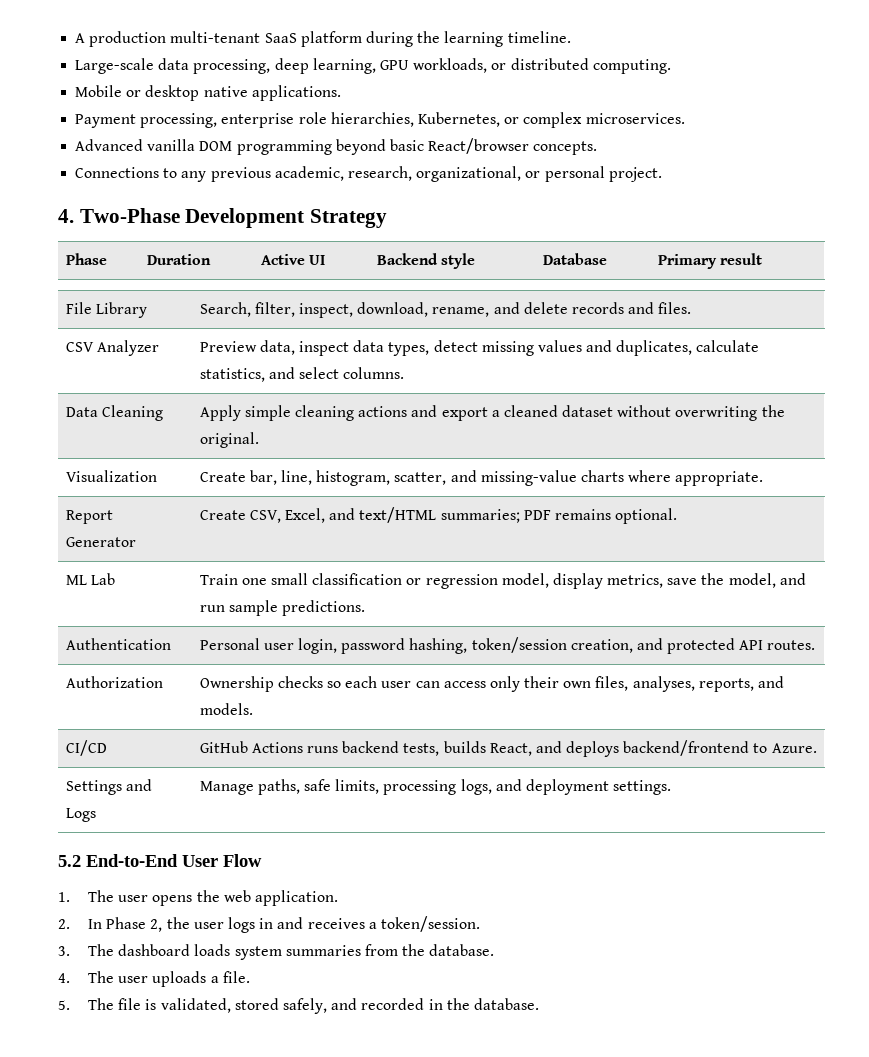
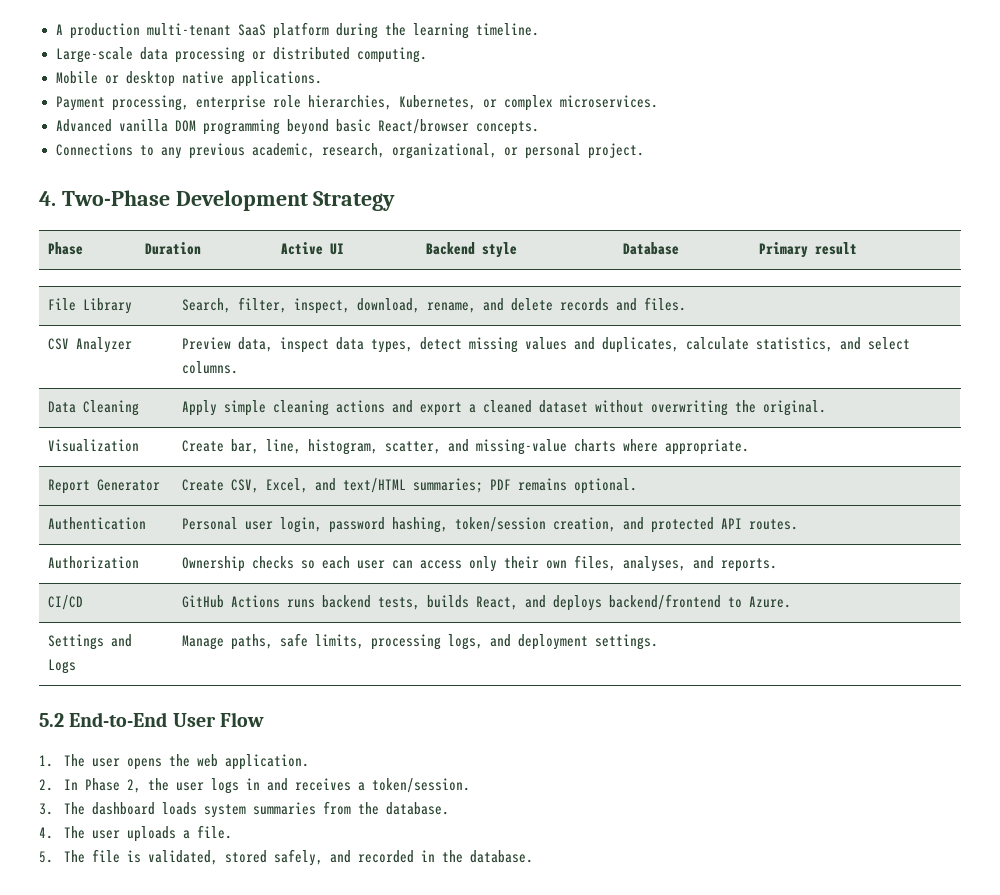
[193,58,488,74] processing, deep learning, GPU workloads, -> [174,47,245,63] processing
[65,573,115,585] [199,573,806,589] [199,600,365,616] // ML Lab | Train one small classification or regression model, display metrics, save the model, and run sample predictions. -> (637, 486) none
[698,676,785,692] [199,703,253,715] reports, and models. -> [692,556,777,572] and reports.

